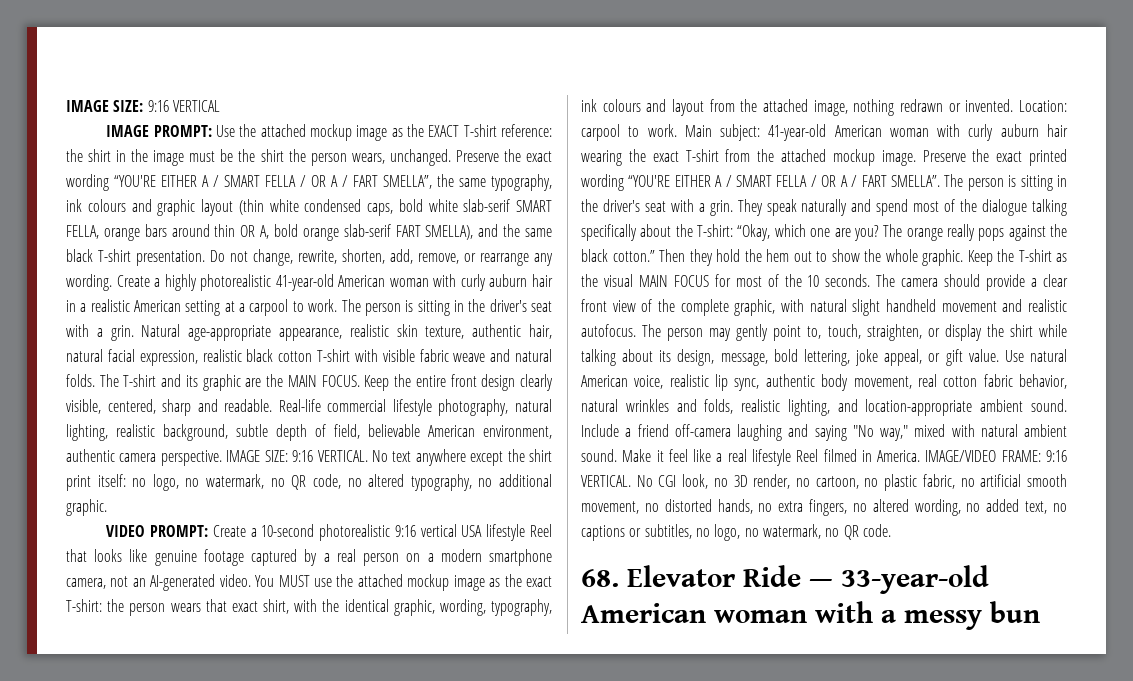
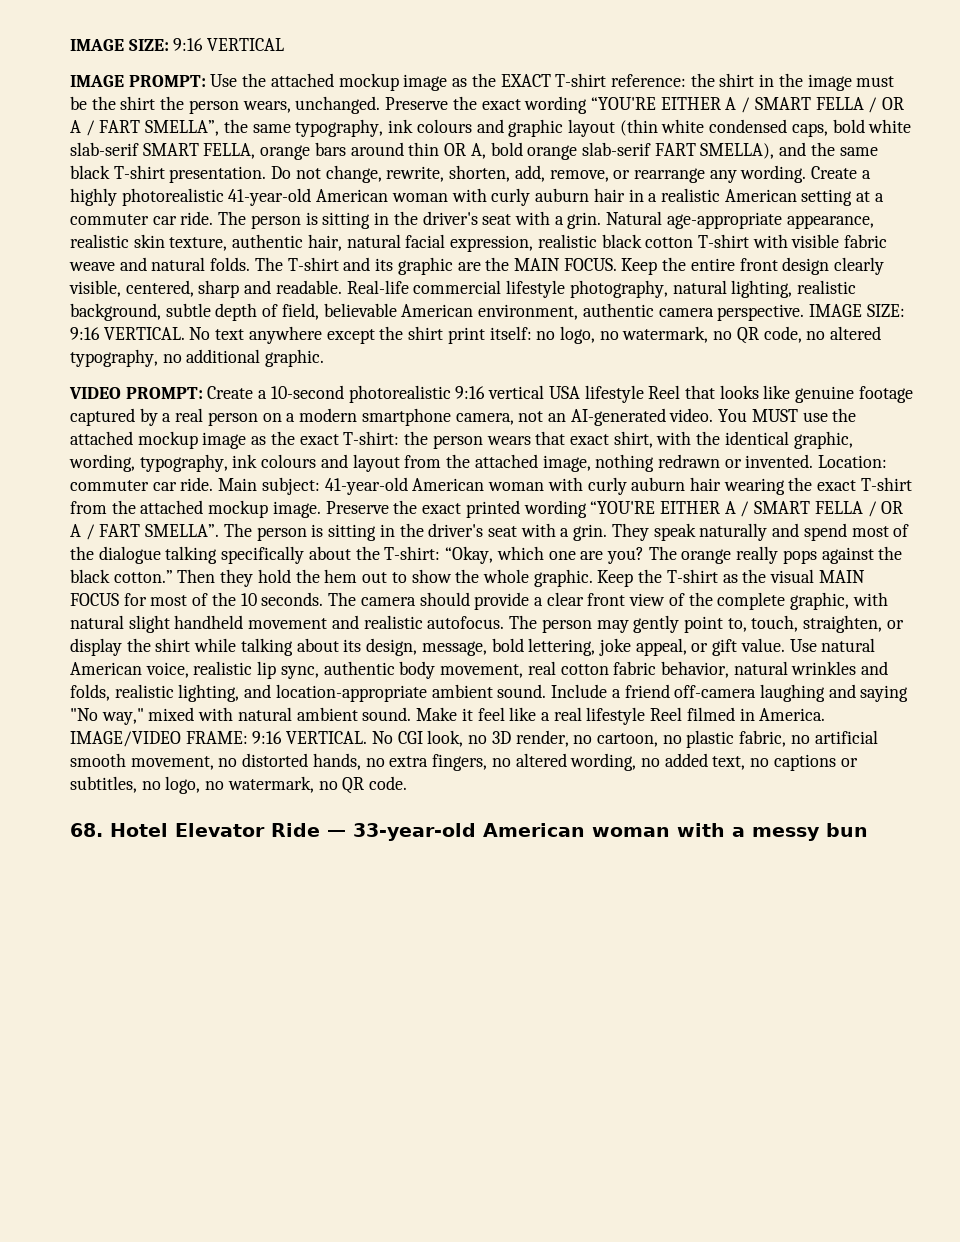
[249,299,338,316] carpool to work. -> [70,211,214,225] commuter car ride.
[581,124,677,141] carpool to work. -> [70,477,214,491] commuter car ride.
(619, 578) none -> [110,823,168,837] Hotel

